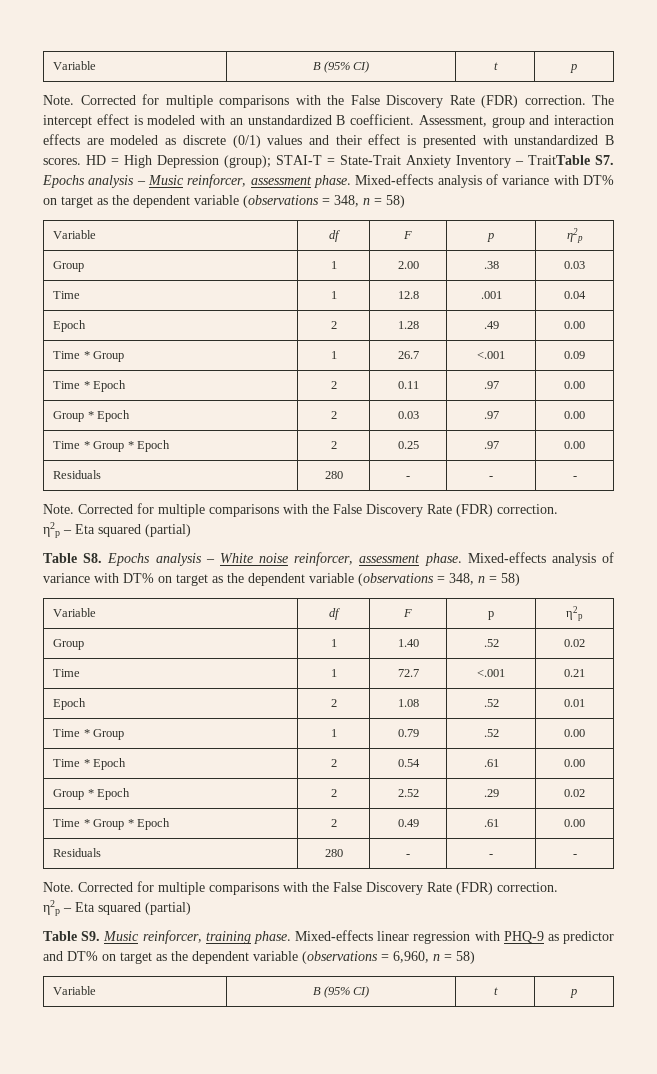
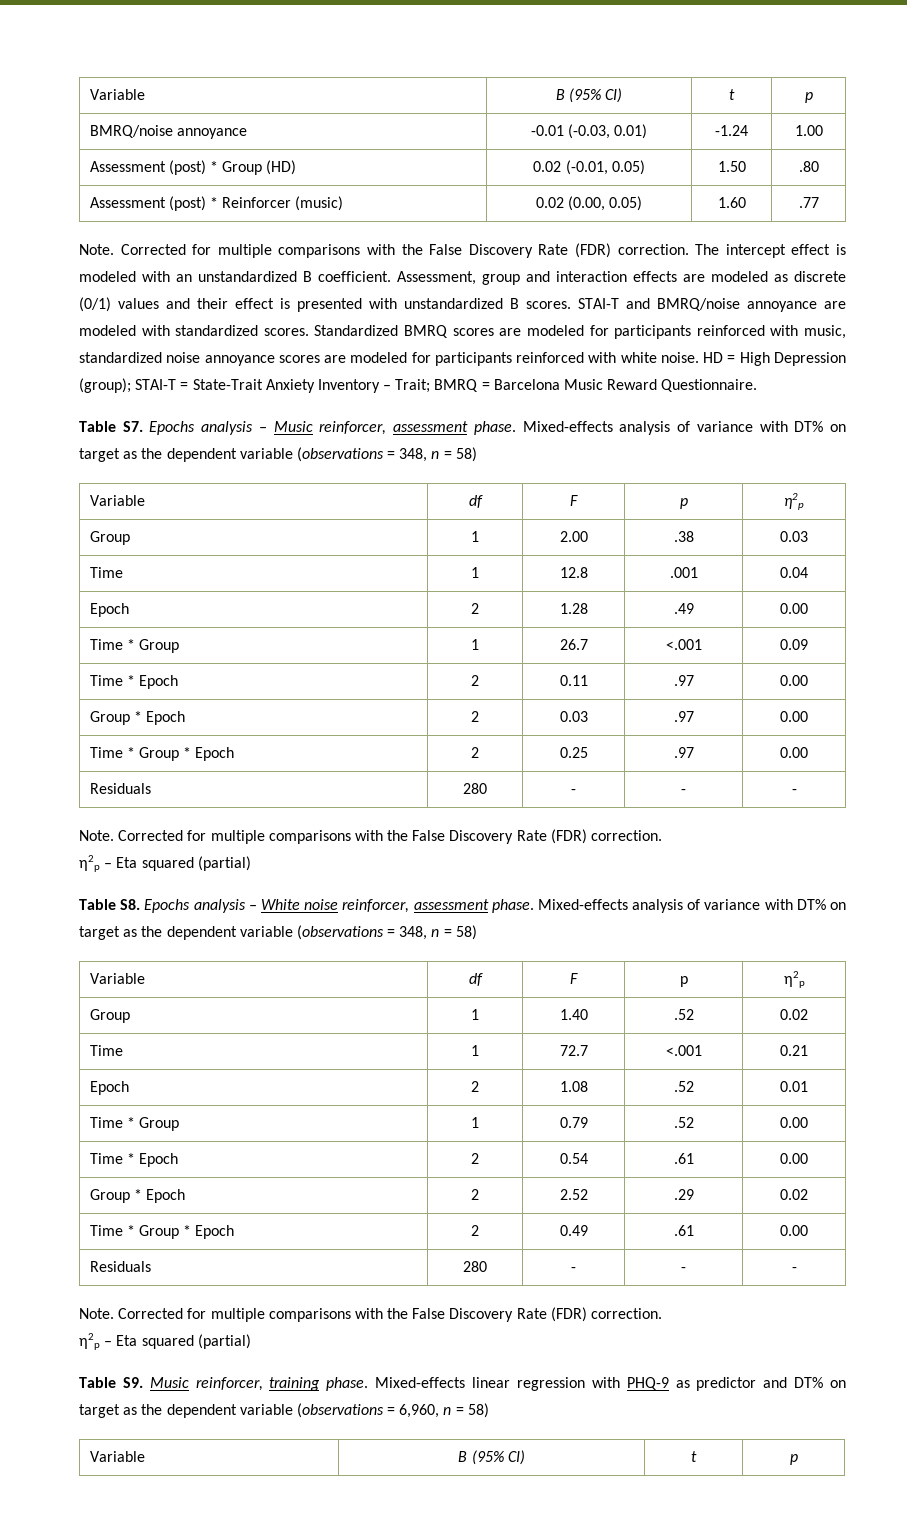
[53,61,97,70] [312,61,370,73] [493,62,498,70] [570,64,577,73] Variable | Β (95% CI) | t | p -> [89,89,145,100] [555,88,623,103] [729,89,735,100] [804,92,813,103] [89,125,247,139] [530,124,648,139] [715,125,748,136] [794,125,823,136] [89,160,297,175] [533,160,645,175] [717,161,746,172] [798,161,819,172] [89,196,344,211] [535,196,643,211] [717,197,746,208] [798,197,819,208] Variable | Β (95% CI) | t | p // BMRQ/noise annoyance | -0.01 (-0.03, 0.01) | -1.24 | 1.00 // Assessment (post) * Group (HD) | 0.02 (-0.01, 0.05) | 1.50 | .80 // Assessment (post) * Reinforcer (music) | 0.02 (0.00, 0.05) | 1.60 | .77
(81, 161) none -> [578,298,846,312] [79,325,847,339] [79,352,699,366] STAI-T and BMRQ/noise annoyance are modeled with standardized scores. Standardized BMRQ scores are modeled for participants reinforced with music, standardized noise annoyance scores are modeled for participants reinforced with white noise.
[528,155,590,165] TraitTable -> [395,379,758,393] [79,421,116,432] Trait; BMRQ = Barcelona Music Reward Questionnaire. // Table

